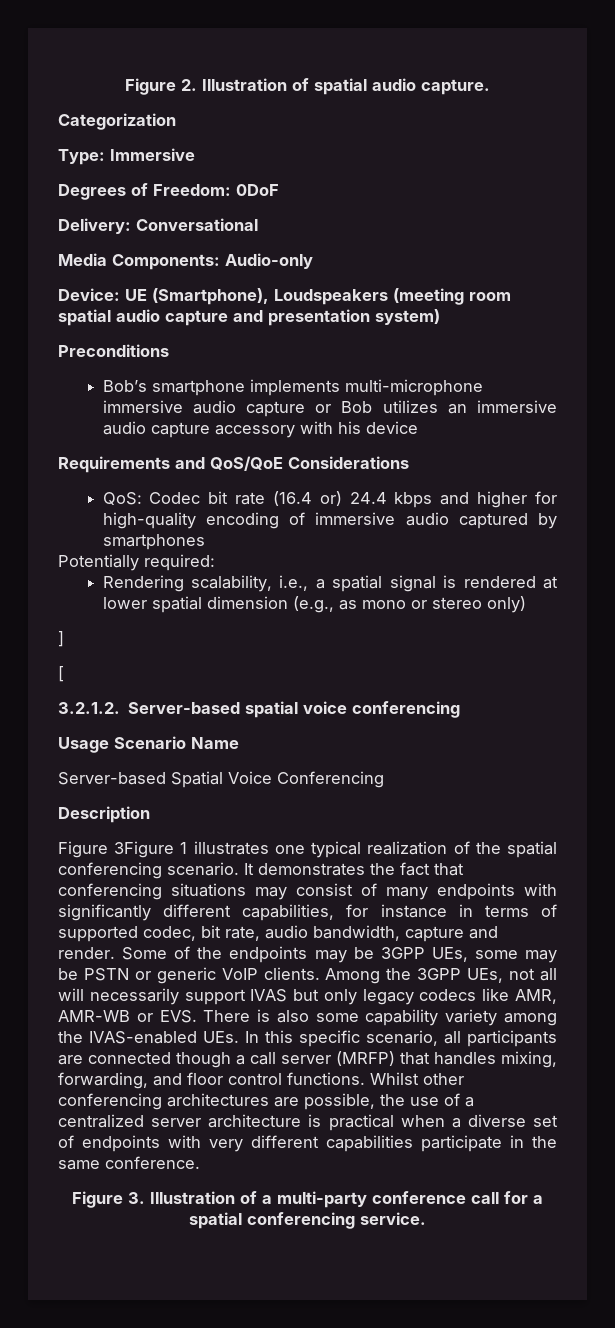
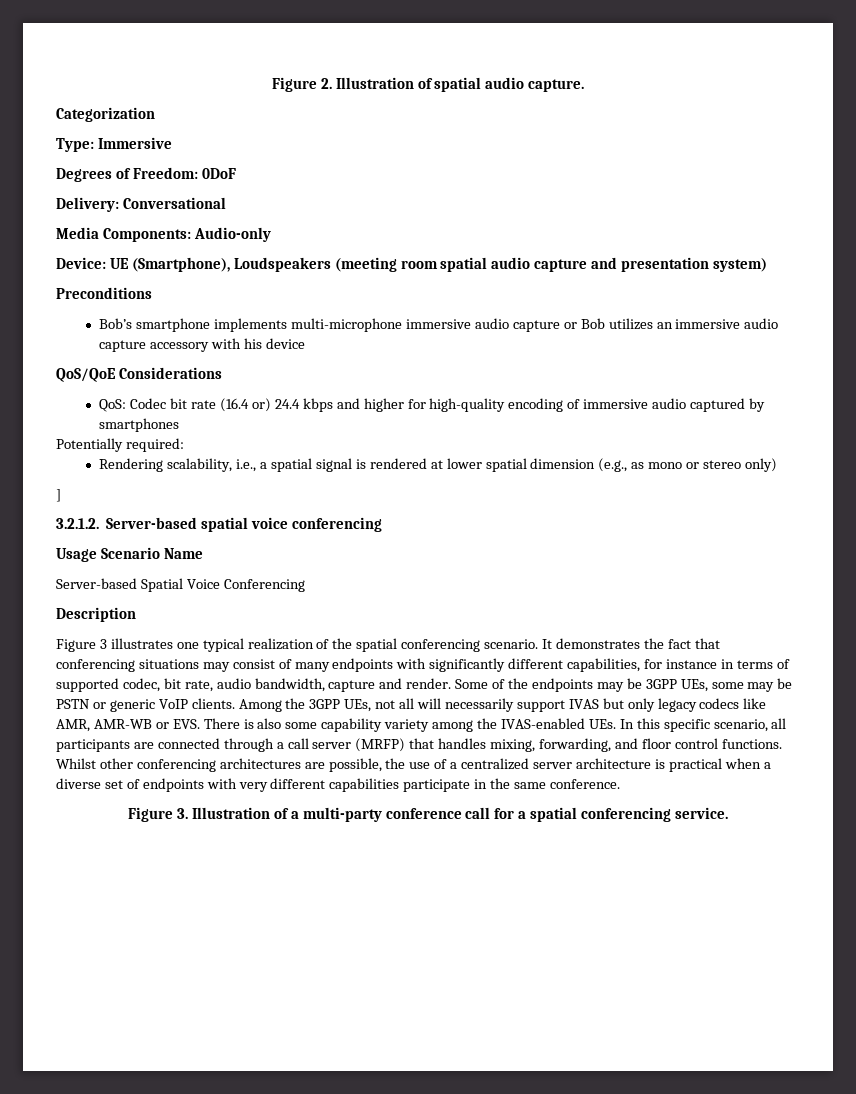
[58,456,205,473] Requirements and -> (306, 343) none
[58,666,64,682] // [ -> (61, 495) none
[114,841,188,858] 3Figure 1 -> [99,639,107,649] 3
[176,1052,231,1068] though -> [223,738,274,752] through

